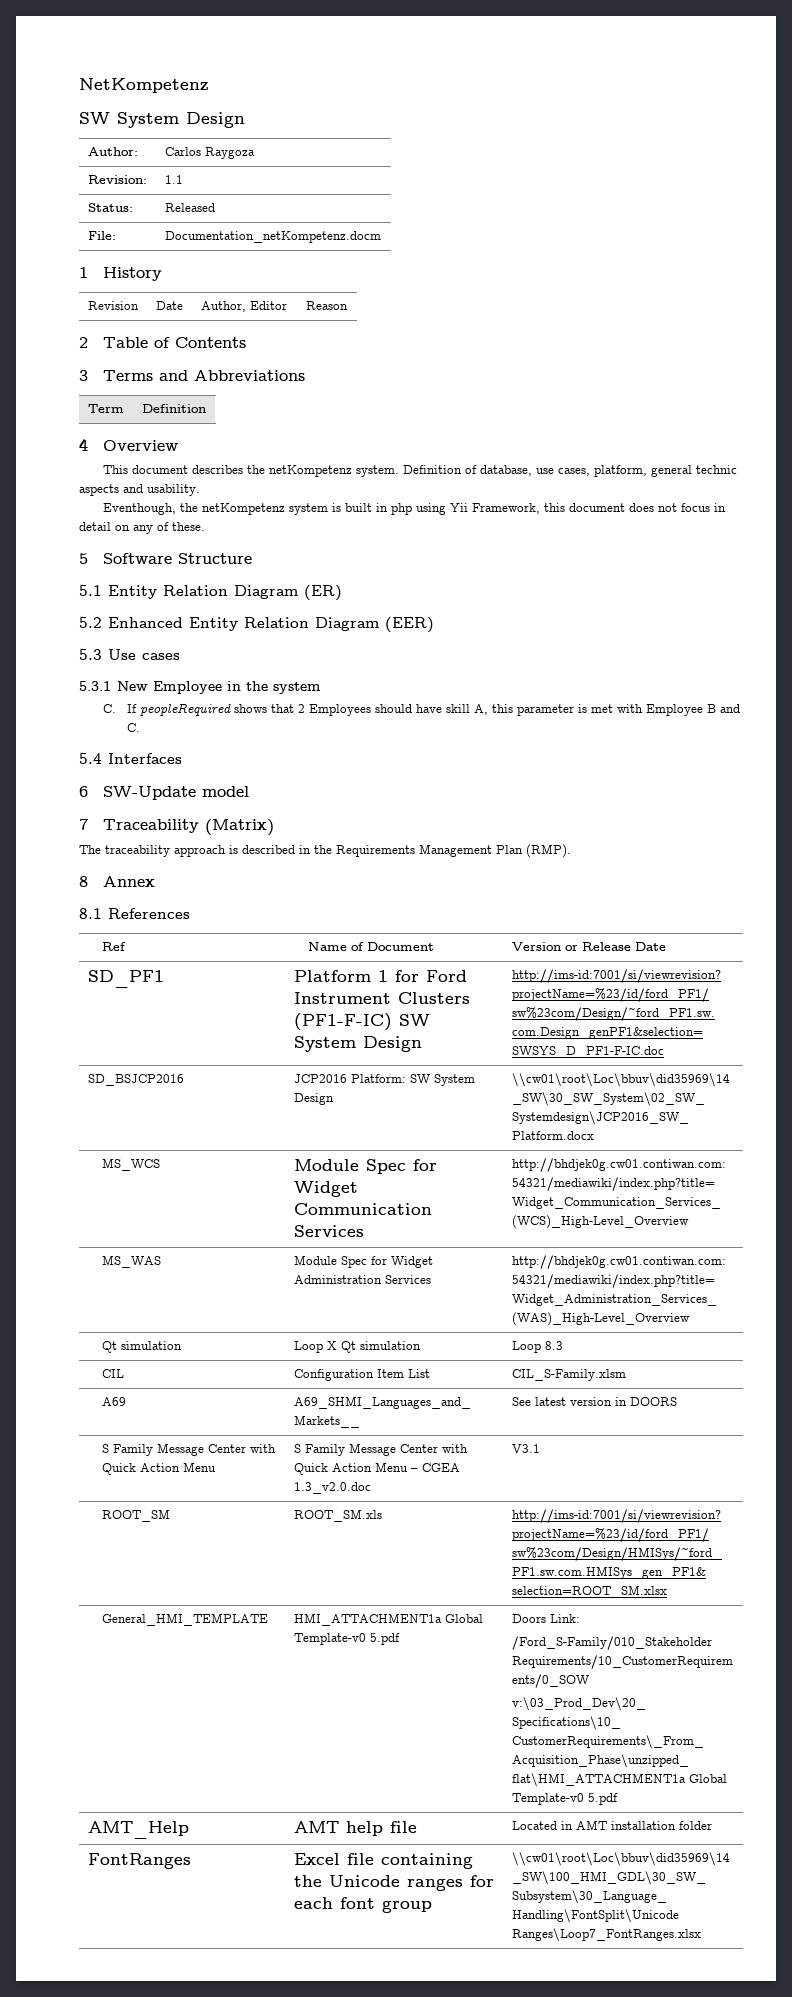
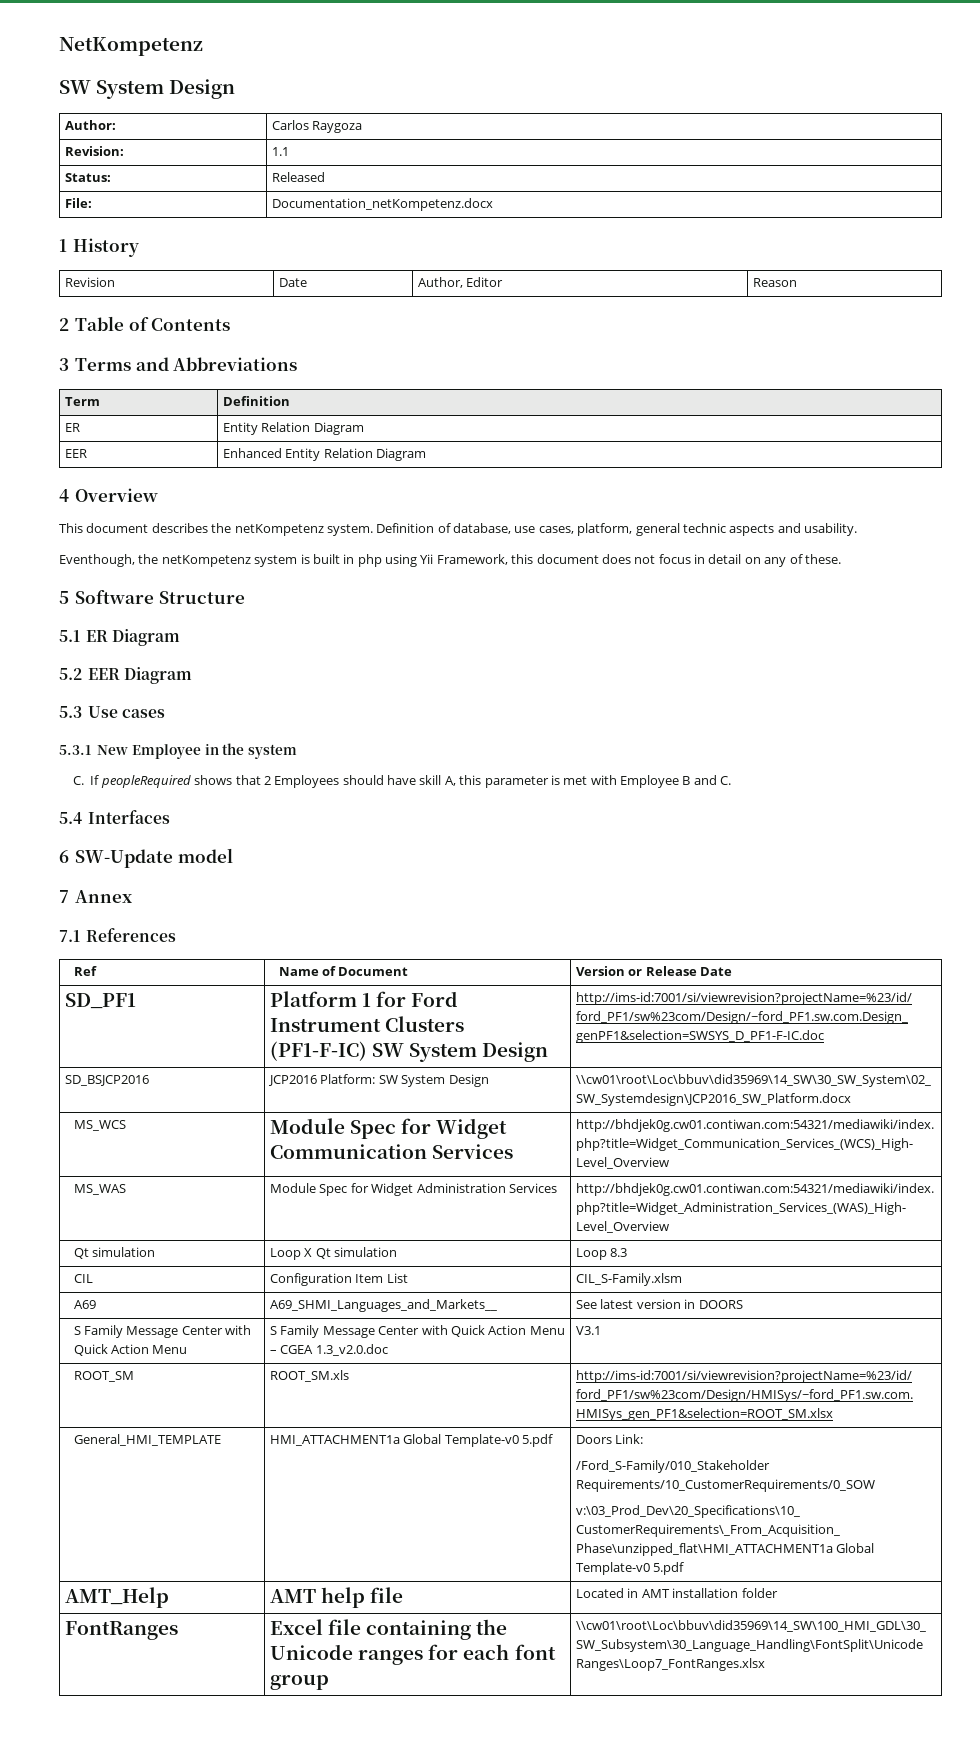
[164,231,381,243] Documentation_netKompetenz.docm -> [271,198,493,211] Documentation_netKompetenz.docx
(206, 408) none -> [64,423,80,432] [222,422,364,435] [64,449,87,458] [222,448,427,461] // ER | Entity Relation Diagram // EER | Enhanced Entity Relation Diagram
[108,585,343,601] Entity Relation Diagram (ER) -> [86,629,181,646] ER Diagram
[108,617,435,633] Enhanced Entity Relation Diagram (EER) -> [88,667,193,684] EER Diagram
[103,819,275,836] [79,844,571,858] [79,876,88,887] Traceability (Matrix) // The traceability approach is described in the Requirements Management Plan (RMP). // 8 -> (69, 896) none
[79,908,102,919] 8.1 -> [59,930,80,942] 7.1

